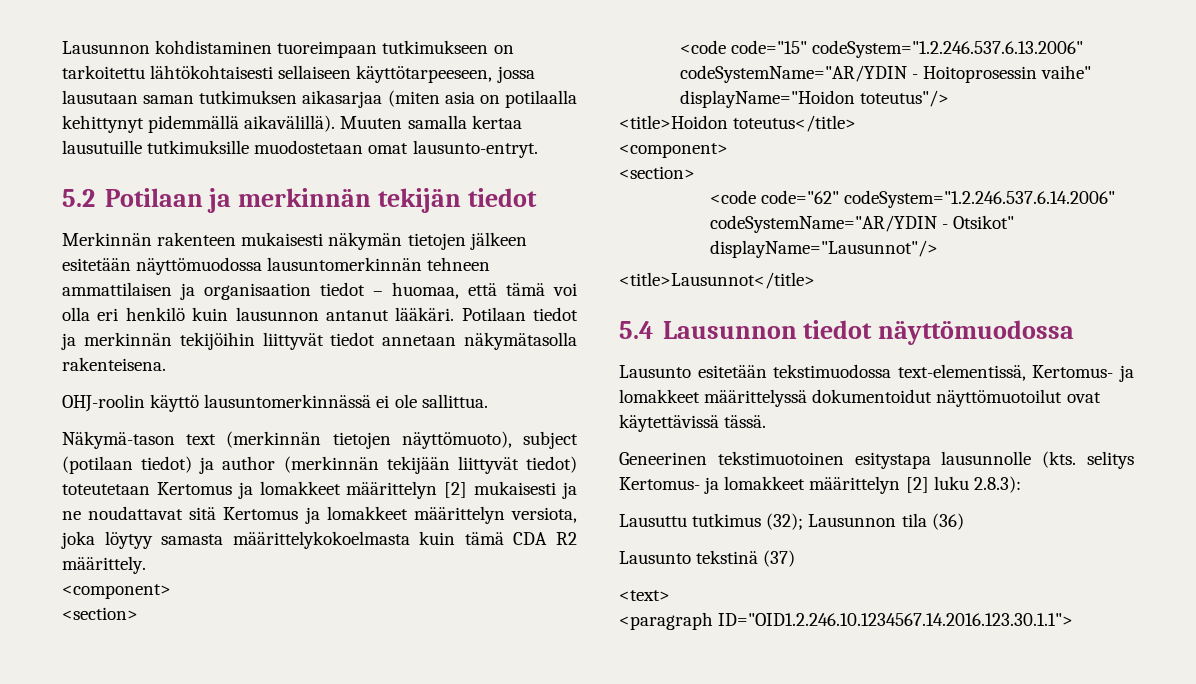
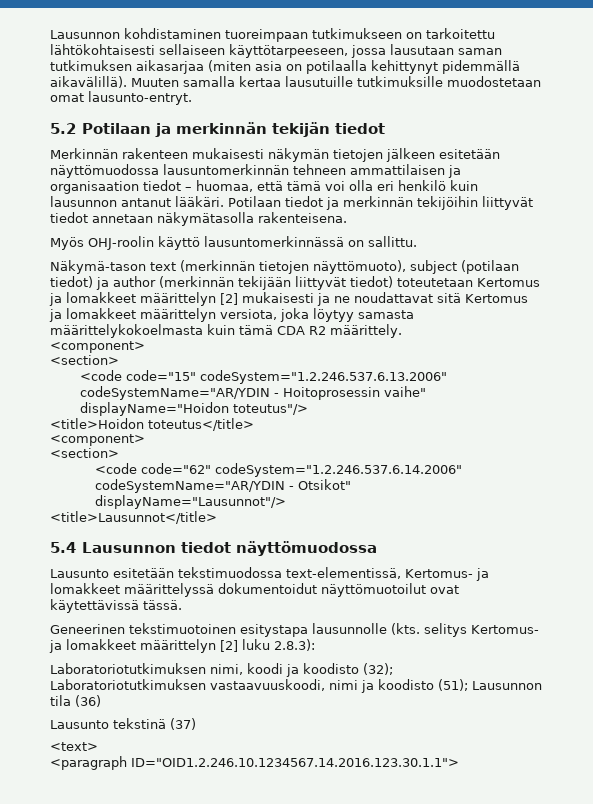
(166, 364) none -> [50,237,84,250] Myös
[376,394,488,408] ei ole sallittua. -> [348,236,417,247] on sallittu.
[619,513,804,530] Lausuttu tutkimus (32); -> [50,663,393,677] [50,679,468,693] Laboratoriotutkimuksen nimi, koodi ja koodisto (32); Laboratoriotutkimuksen vastaavuuskoodi, nimi ja koodisto (51);

